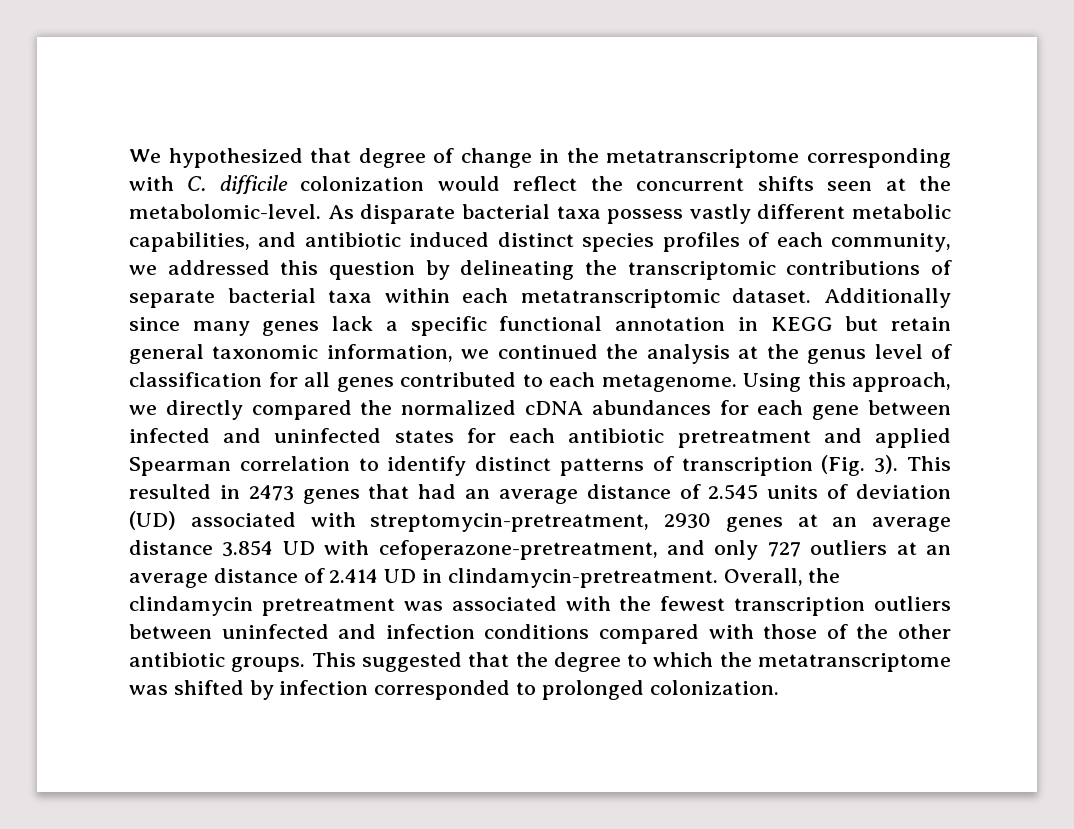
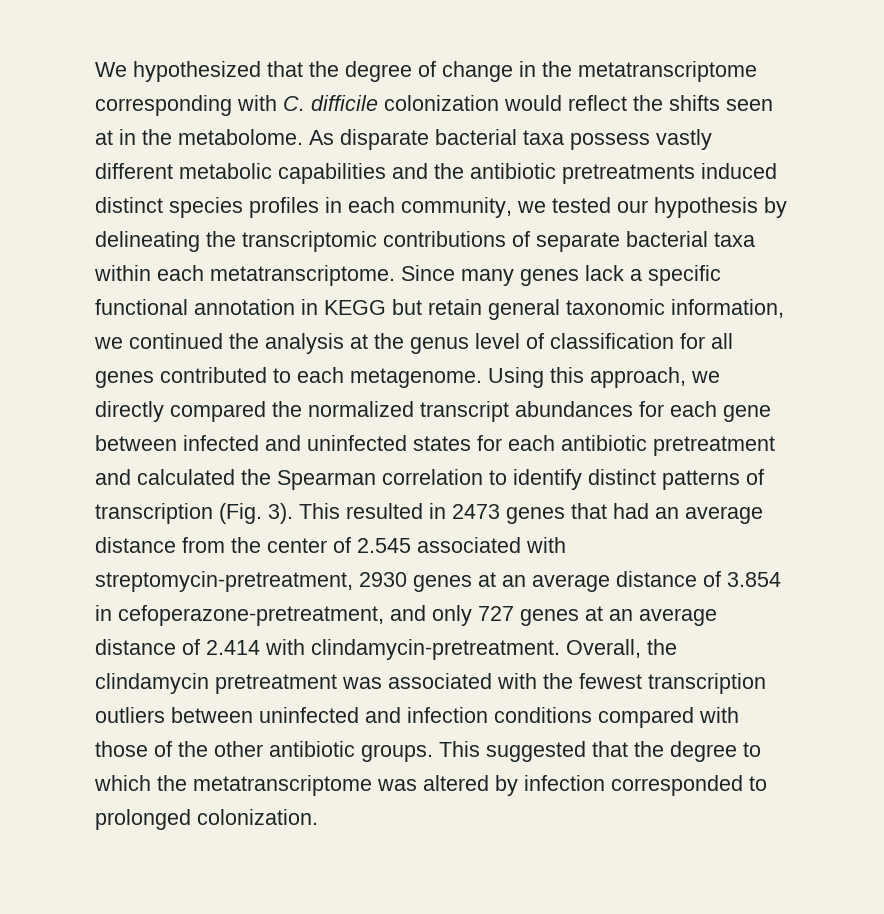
(352, 155) none -> [309,61,339,77] the
[636,178,745,191] concurrent -> (663, 103) none
[919,176,952,191] [129,204,321,219] the metabolomic-level. -> [119,129,303,145] in the metabolome.
[129,232,401,252] capabilities, and antibiotic -> [278,163,695,184] capabilities and the antibiotic pretreatments
[748,232,770,247] of -> [325,197,342,213] in
[167,260,415,280] addressed this question -> [552,197,758,218] tested our hypothesis
[520,288,951,308] [129,317,180,331] metatranscriptomic dataset. Additionally since -> [210,265,455,286] metatranscriptome. Since
[525,401,583,415] cDNA -> [420,401,509,422] transcript
[874,428,951,448] applied -> [137,469,271,485] calculated the
[679,484,951,500] [129,511,176,530] of 2.545 units of deviation (UD) -> [182,537,411,553] from the center of 2.545
[222,540,370,557] 3.854 UD with -> [703,571,781,587] [95,605,112,621] of 3.854 in
[810,540,888,555] outliers -> [520,609,579,626] genes
[384,569,443,583] UD in -> [265,639,305,655] with
[173,680,244,695] shifted -> [423,775,489,791] altered

